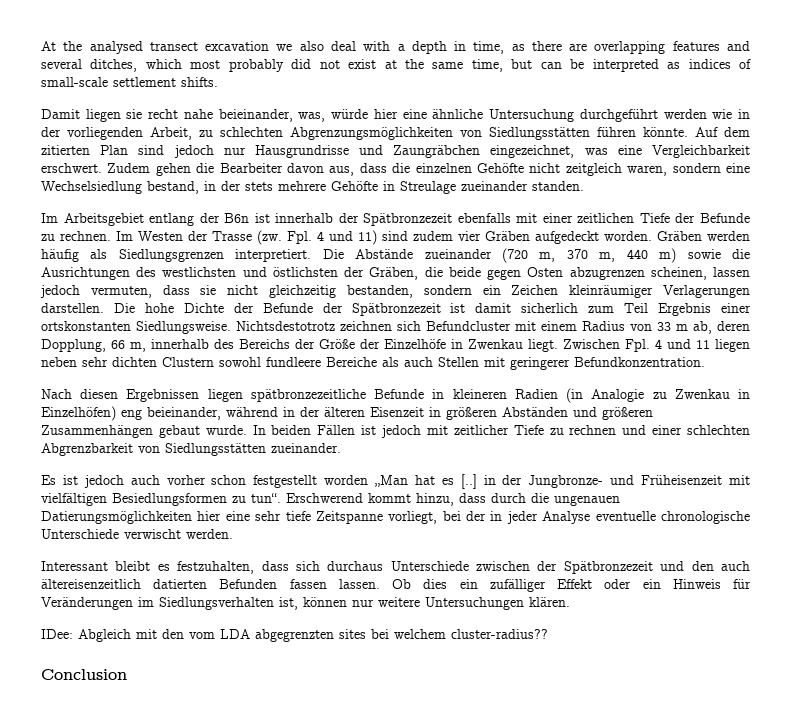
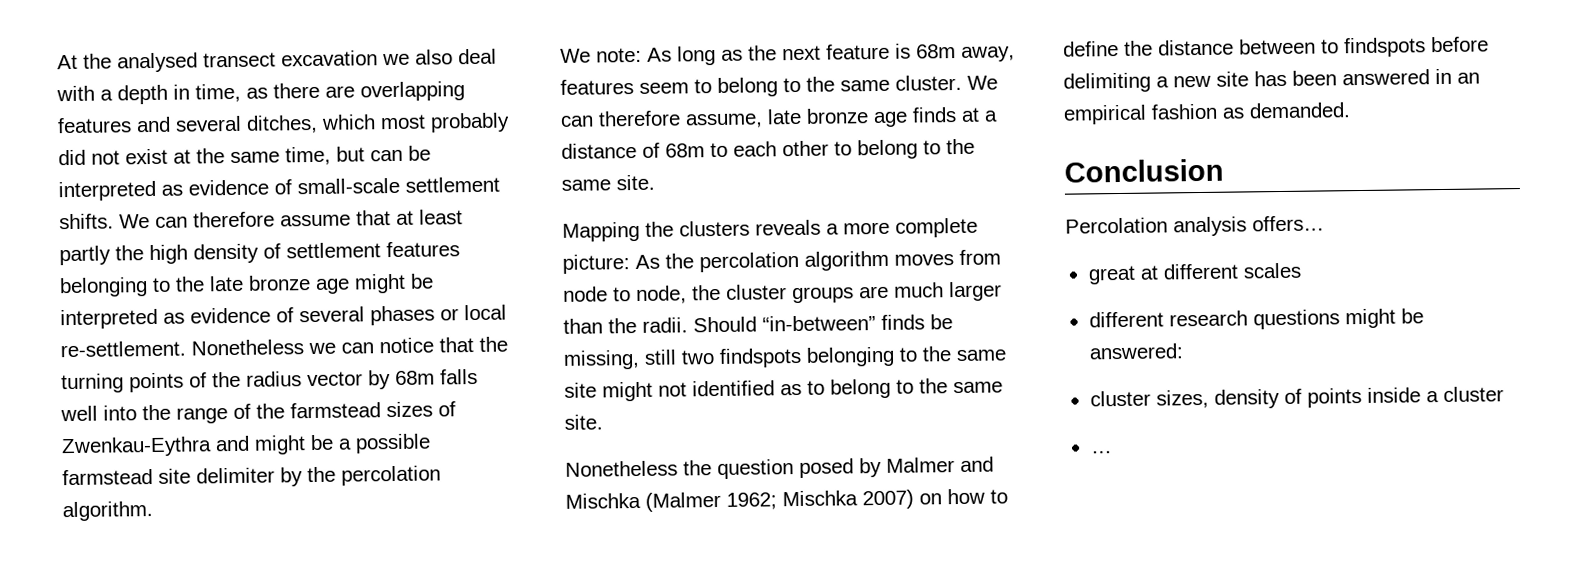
[688,59,731,69] indices -> [188,179,269,196] evidence
[41,109,751,122] [41,127,750,140] [41,145,750,158] [41,163,750,176] [41,181,584,194] [41,213,750,226] [41,230,750,245] [41,248,751,263] [41,267,751,280] [40,285,750,298] [41,303,752,316] [41,321,750,334] [41,339,750,352] [41,357,705,370] [41,388,751,403] [41,406,653,421] [41,425,751,438] [41,443,341,456] [41,474,750,489] [41,493,620,506] [41,511,750,524] [41,529,233,539] [41,561,750,574] [41,579,752,592] [41,597,570,610] [41,629,548,642] [41,669,127,680] // Damit liegen sie recht nahe beieinander, was, würde hier eine ähnliche Untersuchung durchgeführt werden wie in der vorliegenden Arbeit, zu schlechten Abgrenzungsmöglichkeiten von Siedlungsstätten führen könnte. Auf dem zitierten Plan sind jedoch nur Hausgrundrisse und Zaungräbchen eingezeichnet, was eine Vergleichbarkeit erschwert. Zudem gehen die Bearbeiter davon aus, dass die einzelnen Gehöfte nicht zeitgleich waren, sondern eine Wechselsiedlung bestand, in der stets mehrere Gehöfte in Streulage zueinander standen. // Im Arbeitsgebiet entlang der B6n ist innerhalb der Spätbronzezeit ebenfalls mit einer zeitlichen Tiefe der Befunde zu rechnen. Im Westen der Trasse (zw. Fpl. 4 und 11) sind zudem vier Gräben aufgedeckt worden. Gräben werden häufig als Siedlungsgrenzen interpretiert. Die Abstände zueinander (720 m, 370 m, 440 m) sowie die Ausrichtungen des westlichsten und östlichsten der Gräben, die beide gegen Osten abzugrenzen scheinen, lassen jedoch vermuten, dass sie nicht gleichzeitig bestanden, sondern ein Zeichen kleinräumiger Verlagerungen darstellen. Die hohe Dichte der Befunde der Spätbronzezeit ist damit sicherlich zum Teil Ergebnis einer ortskonstanten Siedlungsweise. Nichtsdestotrotz zeichnen sich Befundcluster mit einem Radius von 33 m ab, deren Dopplung, 66 m, innerhalb des Bereichs der Größe der Einzelhöfe in Zwenkau liegt. Zwischen Fpl. 4 und 11 liegen neben sehr dichten Clustern sowohl fundleere Bereiche als auch Stellen mit geringerer Befundkonzentration. // Nach diesen Ergebnissen liegen spätbronzezeitliche Befunde in kleineren Radien (in Analogie zu Zwenkau in Einzelhöfen) eng beieinander, während in der älteren Eisenzeit in größeren Abständen und größeren Zusammenhängen gebaut wurde. In beiden Fällen ist jedoch mit zeitlicher Tiefe zu rechnen und einer schlechten Abgrenzbarkeit von Siedlungsstätten zueinander. // Es ist jedoch auch vorher schon festgestellt worden „Man hat es [..] in der Jungbronze- und Früheisenzeit mit vielfältigen Besiedlungsformen zu tun“. Erschwerend kommt hinzu, dass durch die ungenauen Datierungsmöglichkeiten hier eine sehr tiefe Zeitspanne vorliegt, bei der in jeder Analyse eventuelle chronologische Unterschiede verwischt werden. // Interessant bleibt es festzuhalten, dass sich durchaus Unterschiede zwischen der Spätbronzezeit und den auch ältereisenzeitlich datierten Befunden fassen lassen. Ob dies ein zufälliger Effekt oder ein Hinweis für Veränderungen im Siedlungsverhalten ist, können nur weitere Untersuchungen klären. // IDee: Abgleich mit den vom LDA abgegrenzten sites bei welchem cluster-radius?? // Conclusion -> [119,209,463,229] [59,241,460,266] [59,273,434,298] [60,304,507,330] [60,336,508,358] [61,368,478,394] [60,401,456,424] [61,433,431,458] [62,465,441,487] [62,501,153,522] [560,43,1015,66] [560,74,998,97] [560,107,998,129] [561,138,975,160] [561,174,655,191] [562,217,978,242] [562,249,1001,274] [563,281,1002,304] [563,314,953,334] [563,346,1007,370] [564,378,1003,402] [564,414,603,430] [565,456,994,480] [565,488,1008,512] [1063,36,1489,58] [1063,68,1480,93] [1063,102,1351,125] [1064,158,1224,183] [1065,215,1325,237] [1087,262,1302,285] [1088,308,1424,330] [1088,343,1183,360] [1089,386,1504,409] [1090,450,1113,454] We can therefore assume that at least partly the high density of settlement features belonging to the late bronze age might be interpreted as evidence of several phases or local re-settlement. Nonetheless we can notice that the turning points of the radius vector by 68m falls well into the range of the farmstead sizes of Zwenkau-Eythra and might be a possible farmstead site delimiter by the percolation algorithm. // We note: As long as the next feature is 68m away, features seem to belong to the same cluster. We can therefore assume, late bronze age finds at a distance of 68m to each other to belong to the same site. // Mapping the clusters reveals a more complete picture: As the percolation algorithm moves from node to node, the cluster groups are much larger than the radii. Should “in-between” finds be missing, still two findspots belonging to the same site might not identified as to belong to the same site. // Nonetheless the question posed by Malmer and Mischka (Malmer 1962; Mischka 2007) on how to define the distance between to findspots before delimiting a new site has been answered in an empirical fashion as demanded. // Conclusion // Percolation analysis offers… // great at different scales // different research questions might be answered: // cluster sizes, density of points inside a cluster // …

